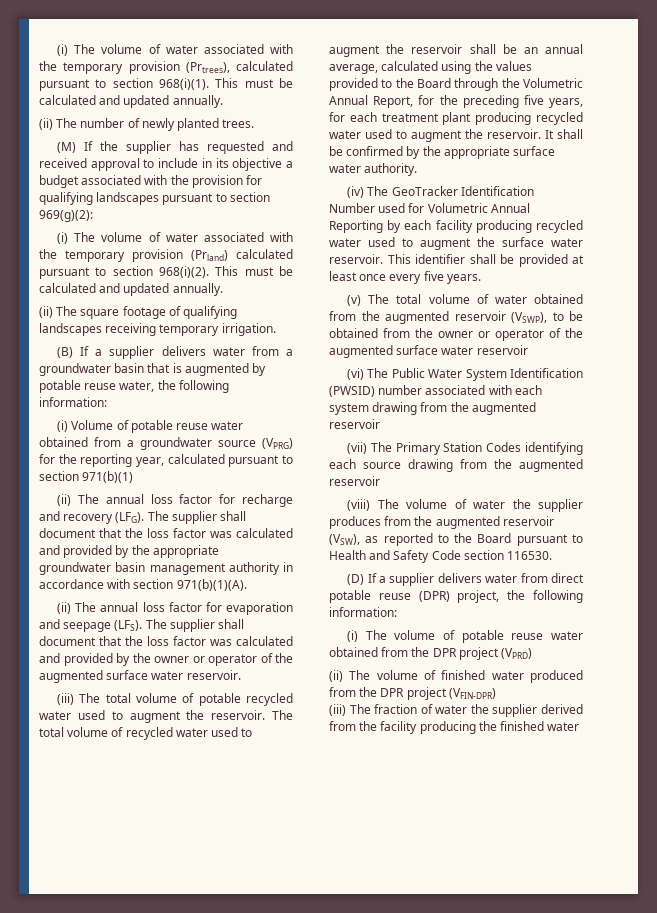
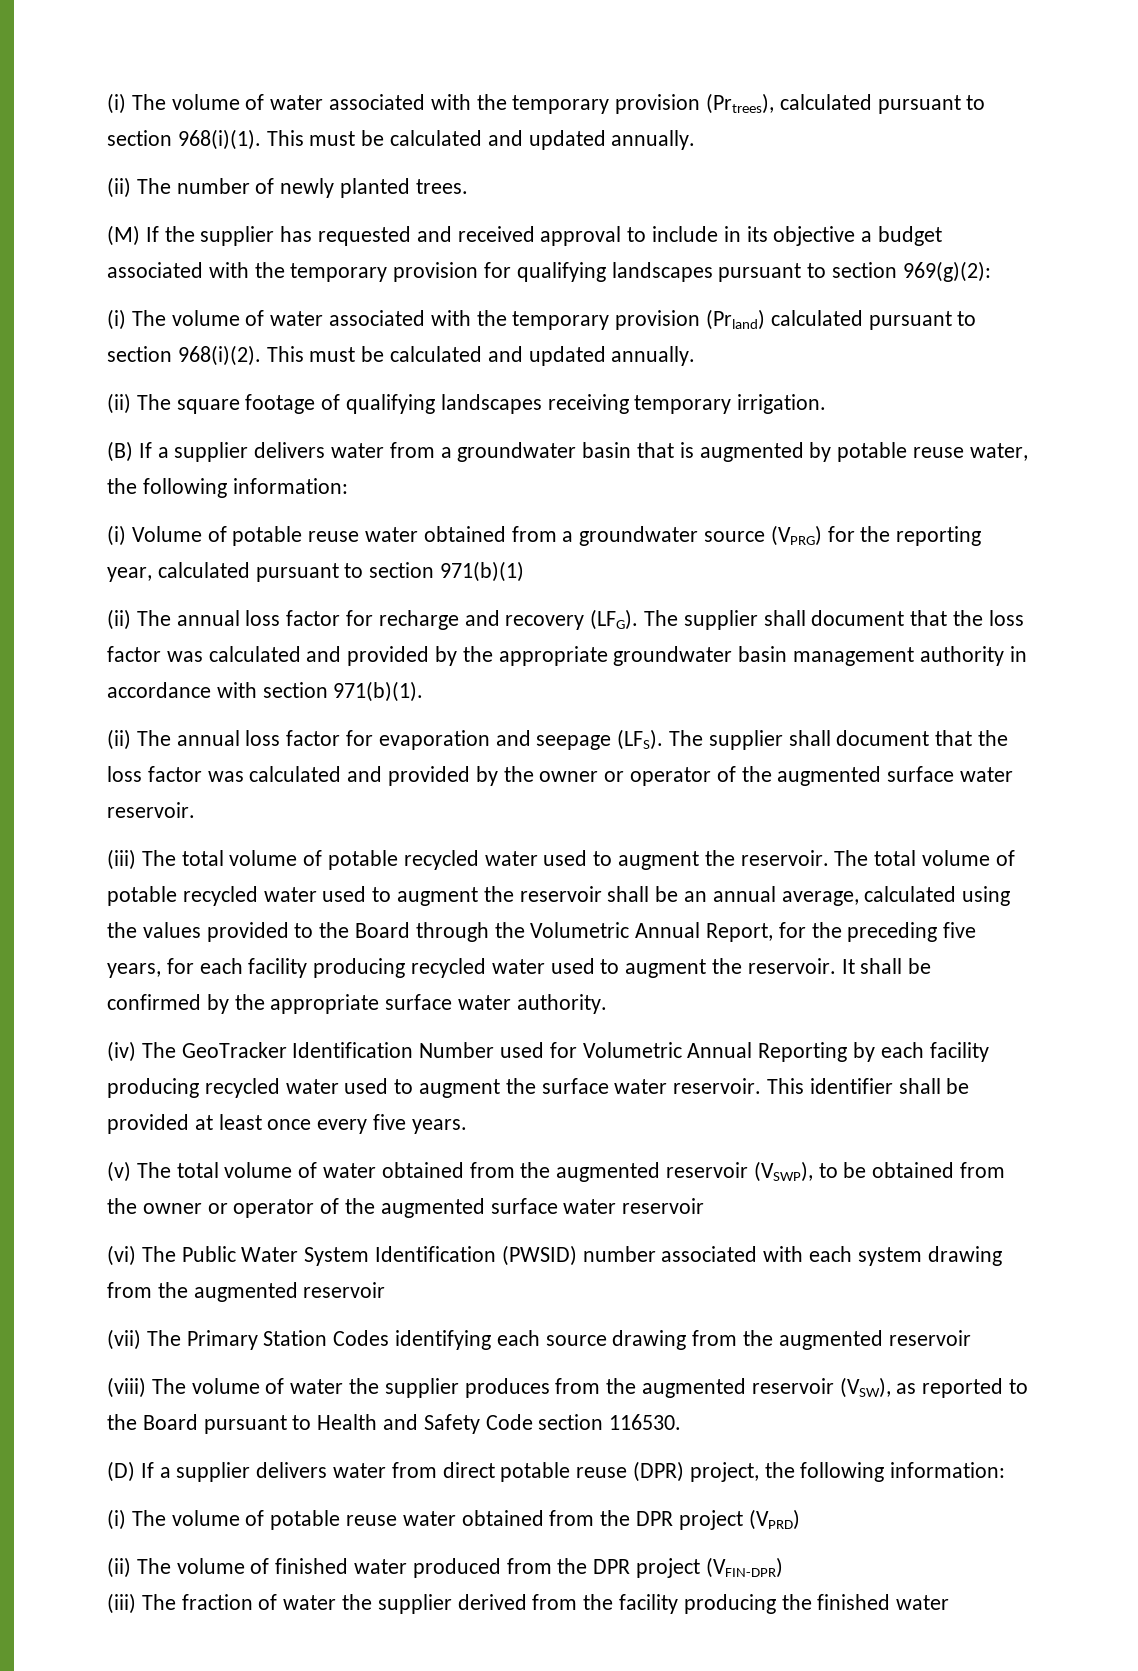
(189, 180) none -> [290,263,388,282] temporary
[176,579,247,591] 971(b)(1)(A). -> [333,681,424,702] 971(b)(1).
(124, 732) none -> [107,886,177,906] potable
[381,112,472,125] treatment plant -> [248,958,308,978] facility

